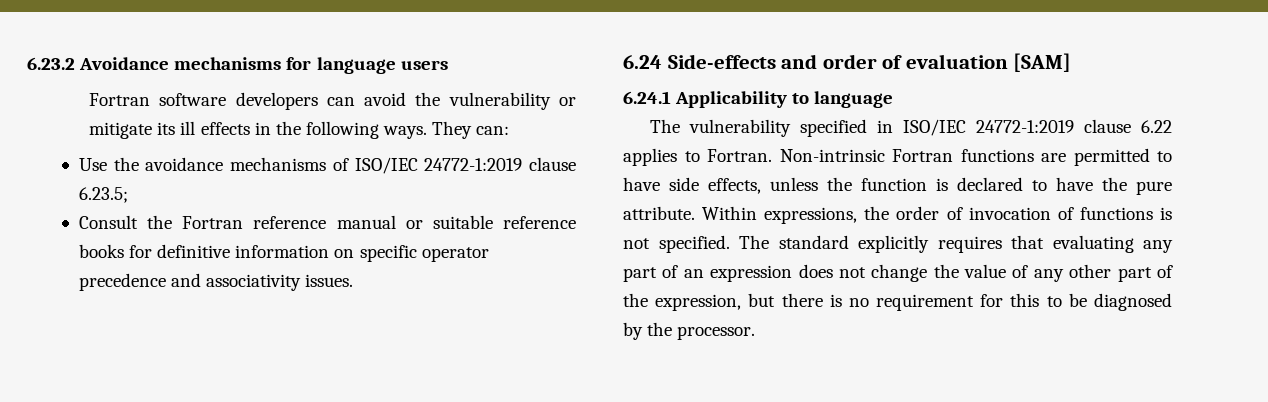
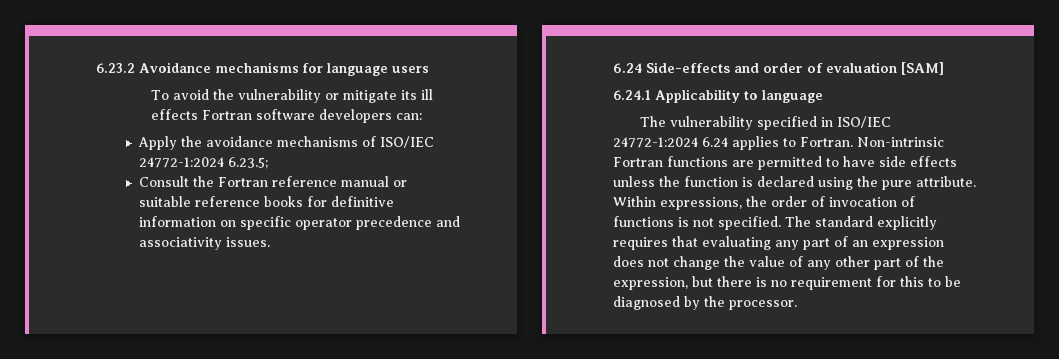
[89,92,355,110] Fortran software developers can -> [150,90,169,100] To
[254,121,473,139] in the following ways. They -> [201,109,392,123] Fortran software developers
[78,158,107,171] Use -> [137,136,177,150] Apply
[424,157,576,171] 24772-1:2019 clause -> [138,157,224,168] 24772-1:2024
[976,119,1172,133] 24772-1:2019 clause 6.22 -> [613,137,728,148] 24772-1:2024 6.24
[708,178,761,194] effects, -> [910,156,957,167] effects
[1032,177,1093,191] to have -> [818,177,853,190] using

